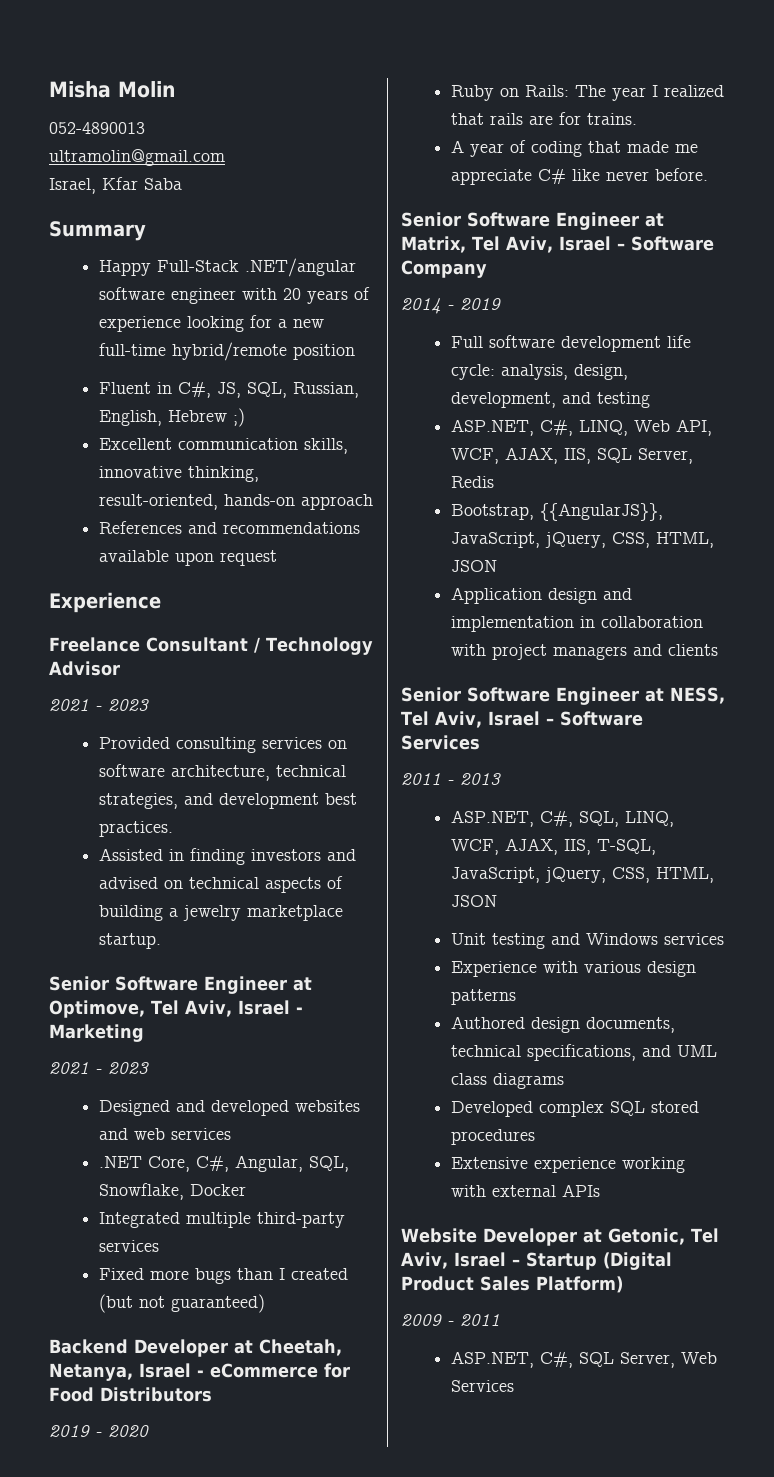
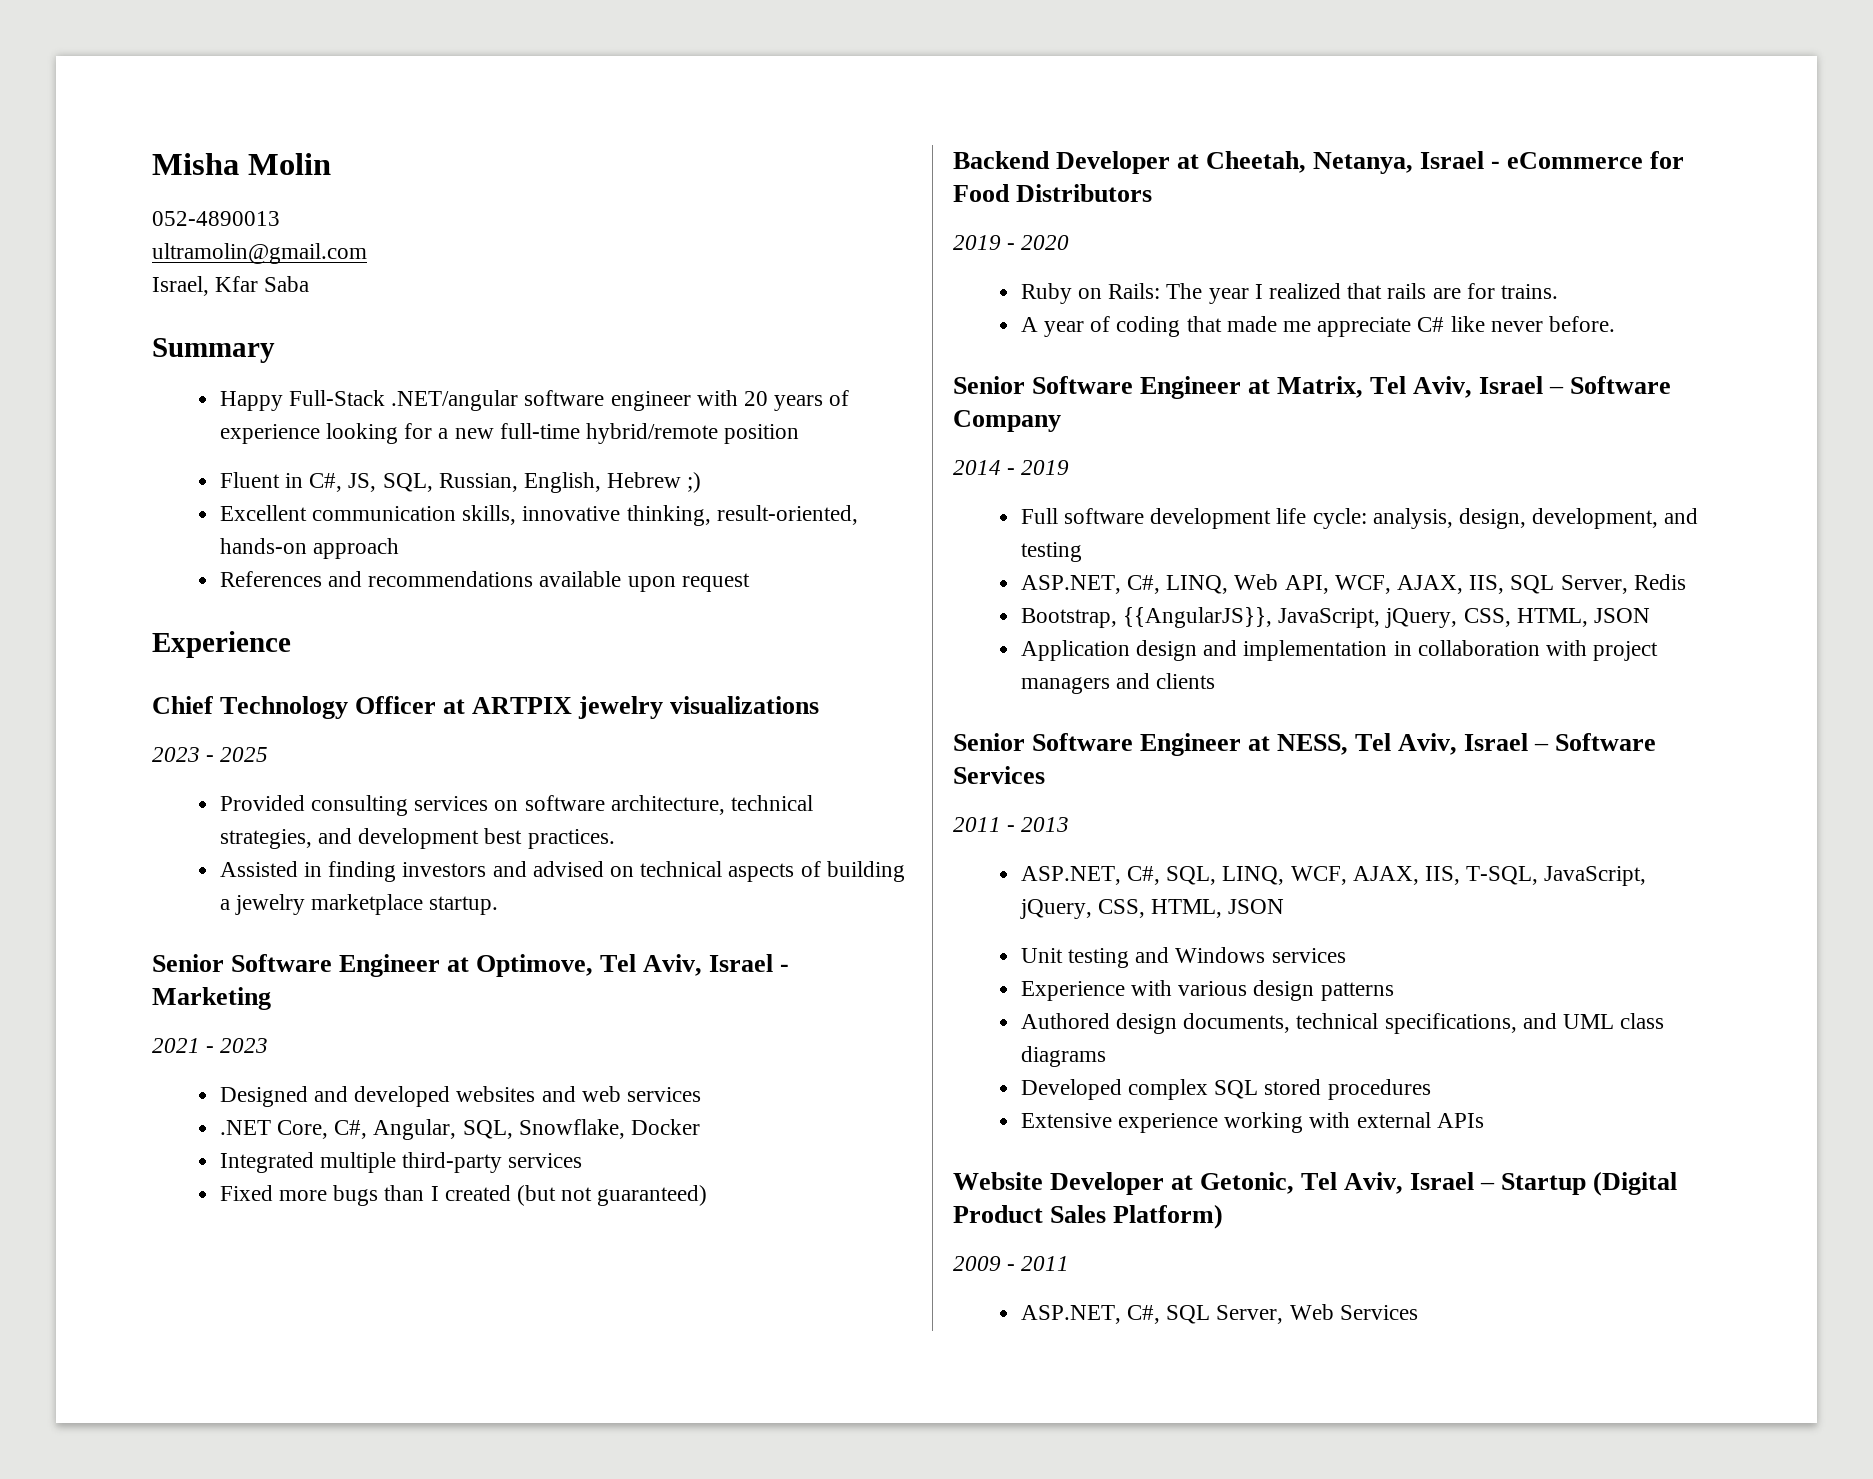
[49,637,373,655] [49,661,120,676] [49,699,149,711] Freelance Consultant / Technology Advisor // 2021 - 2023 -> [152,696,820,719] [152,747,269,762] Chief Technology Officer at ARTPIX jewelry visualizations // 2023 - 2025

